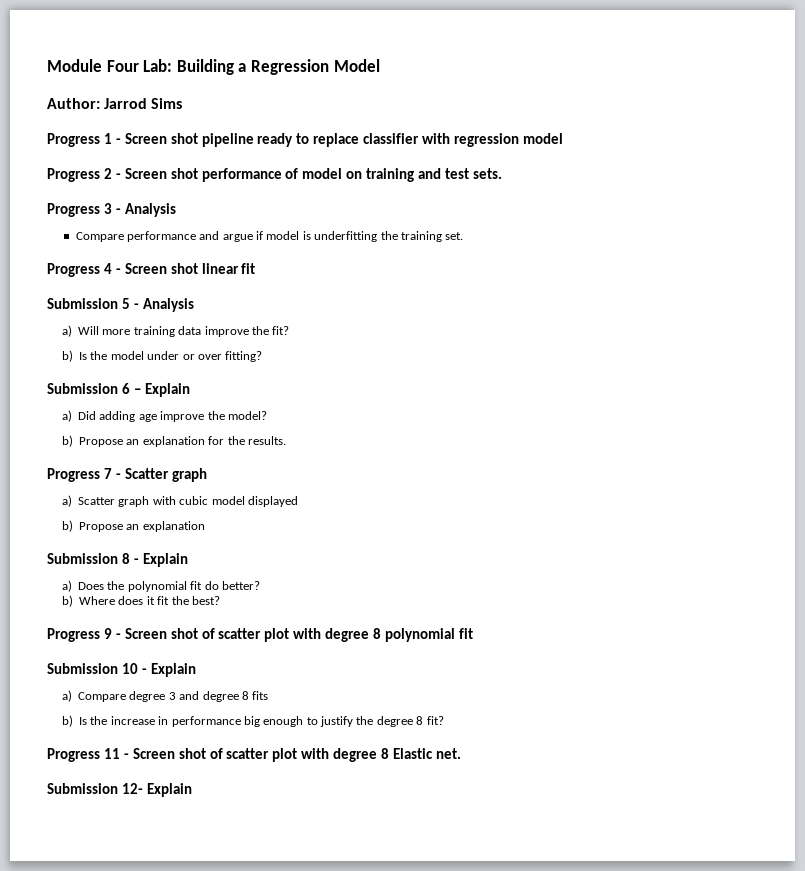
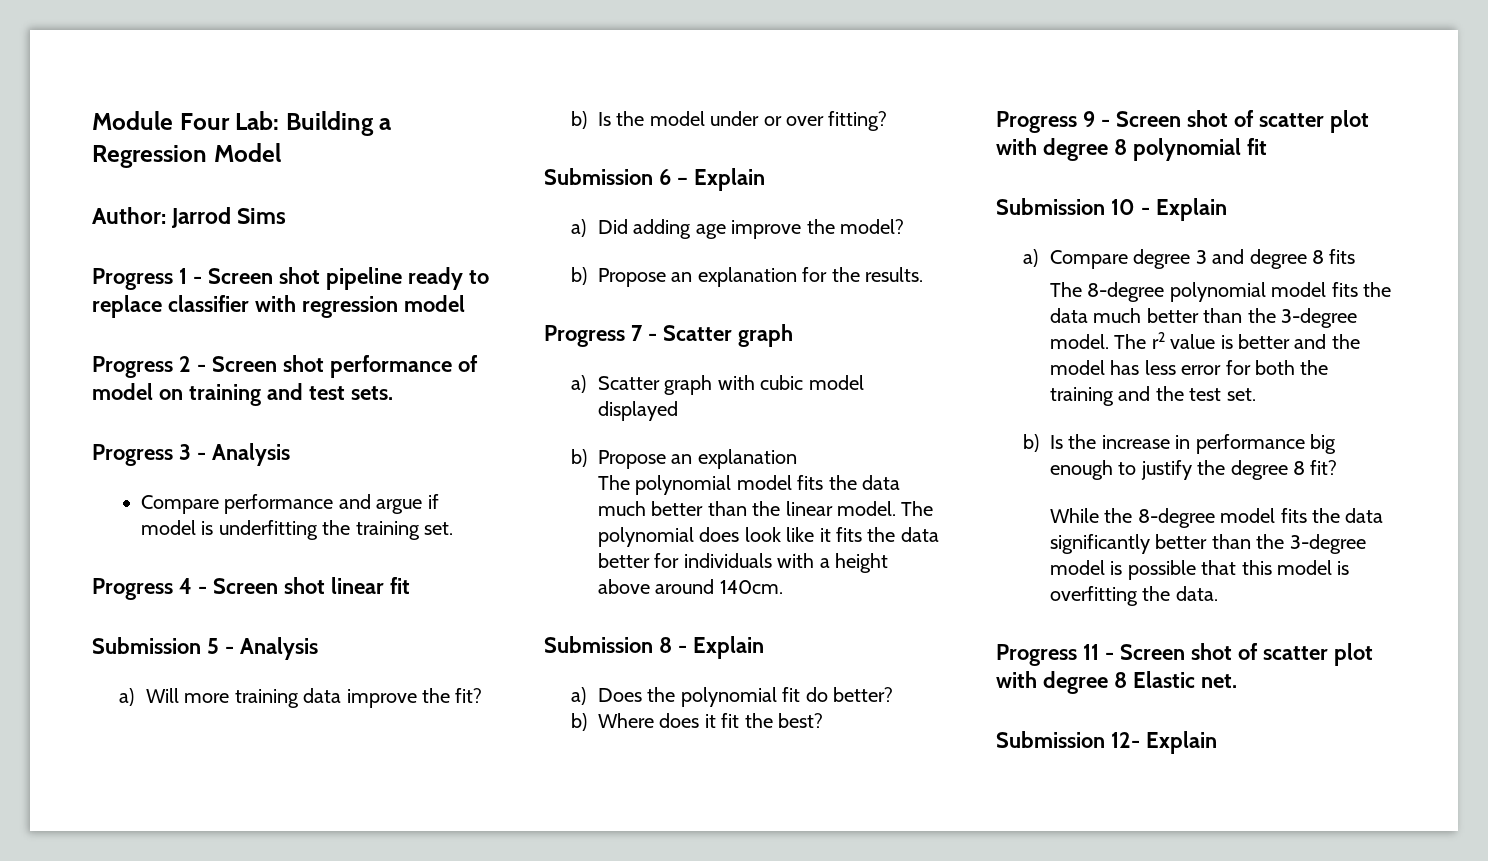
(205, 526) none -> [597,475,900,495] [597,501,934,516] [597,527,939,547] [597,553,888,573] [597,579,783,594] // The polynomial model fits the data much better than the linear model. The polynomial does look like it fits the data better for individuals with a height above around 140cm.
(269, 695) none -> [1049,282,1391,302] [1049,308,1357,328] [1049,332,1360,349] [1049,360,1329,375] [1049,386,1256,406] // The 8-degree polynomial model fits the data much better than the 3-degree model. The r2 value is better and the model has less error for both the training and the test set.
(444, 720) none -> [1049,508,1384,528] [1049,534,1366,554] [1049,560,1350,580] [1049,586,1218,606] // While the 8-degree model fits the data significantly better than the 3-degree model is possible that this model is overfitting the data.

